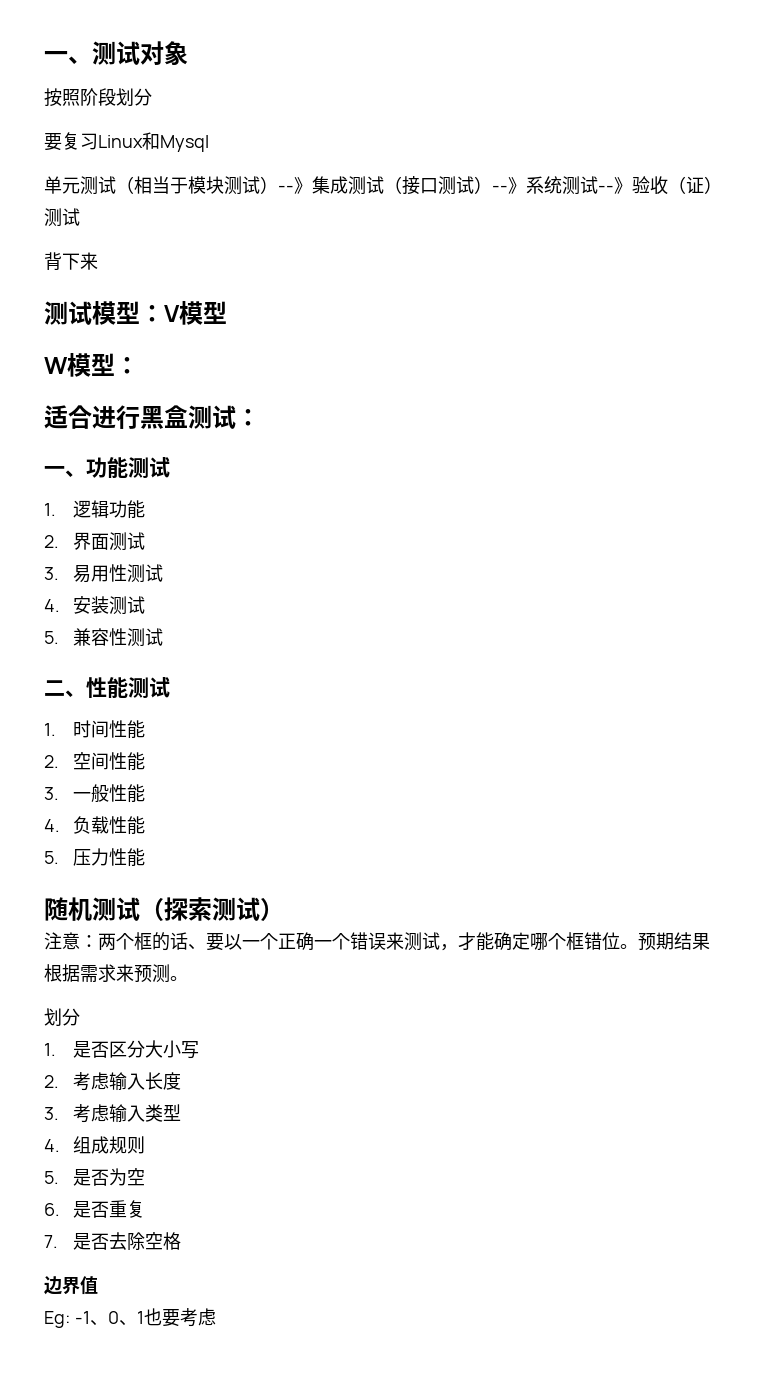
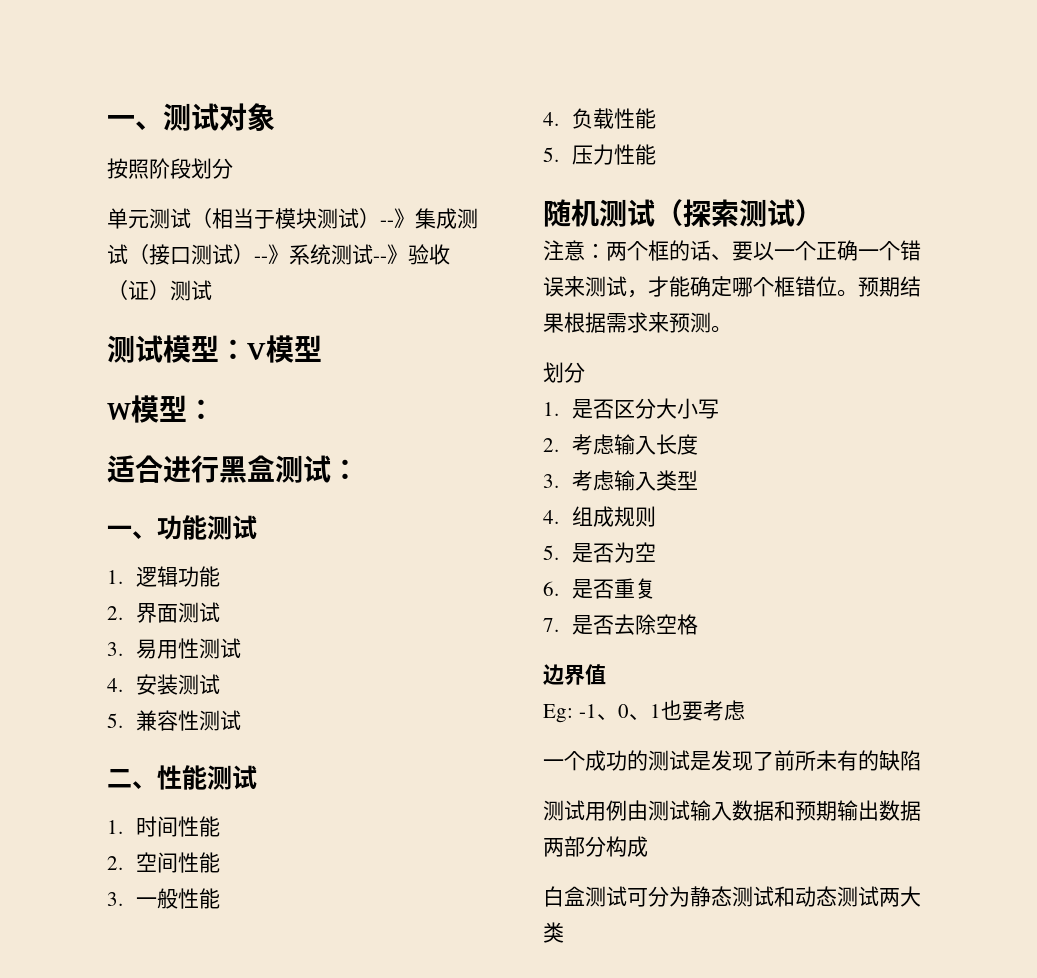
[44,132,209,152] // 要复习Linux和Mysql -> (233, 168) none
[44,252,98,270] // 背下来 -> (212, 290) none
(216, 1317) none -> [543,750,921,771] [543,800,921,821] [543,836,648,857] [543,886,921,907] [543,922,564,943] // 一个成功的测试是发现了前所未有的缺陷 // 测试用例由测试输入数据和预期输出数据两部分构成 // 白盒测试可分为静态测试和动态测试两大类

